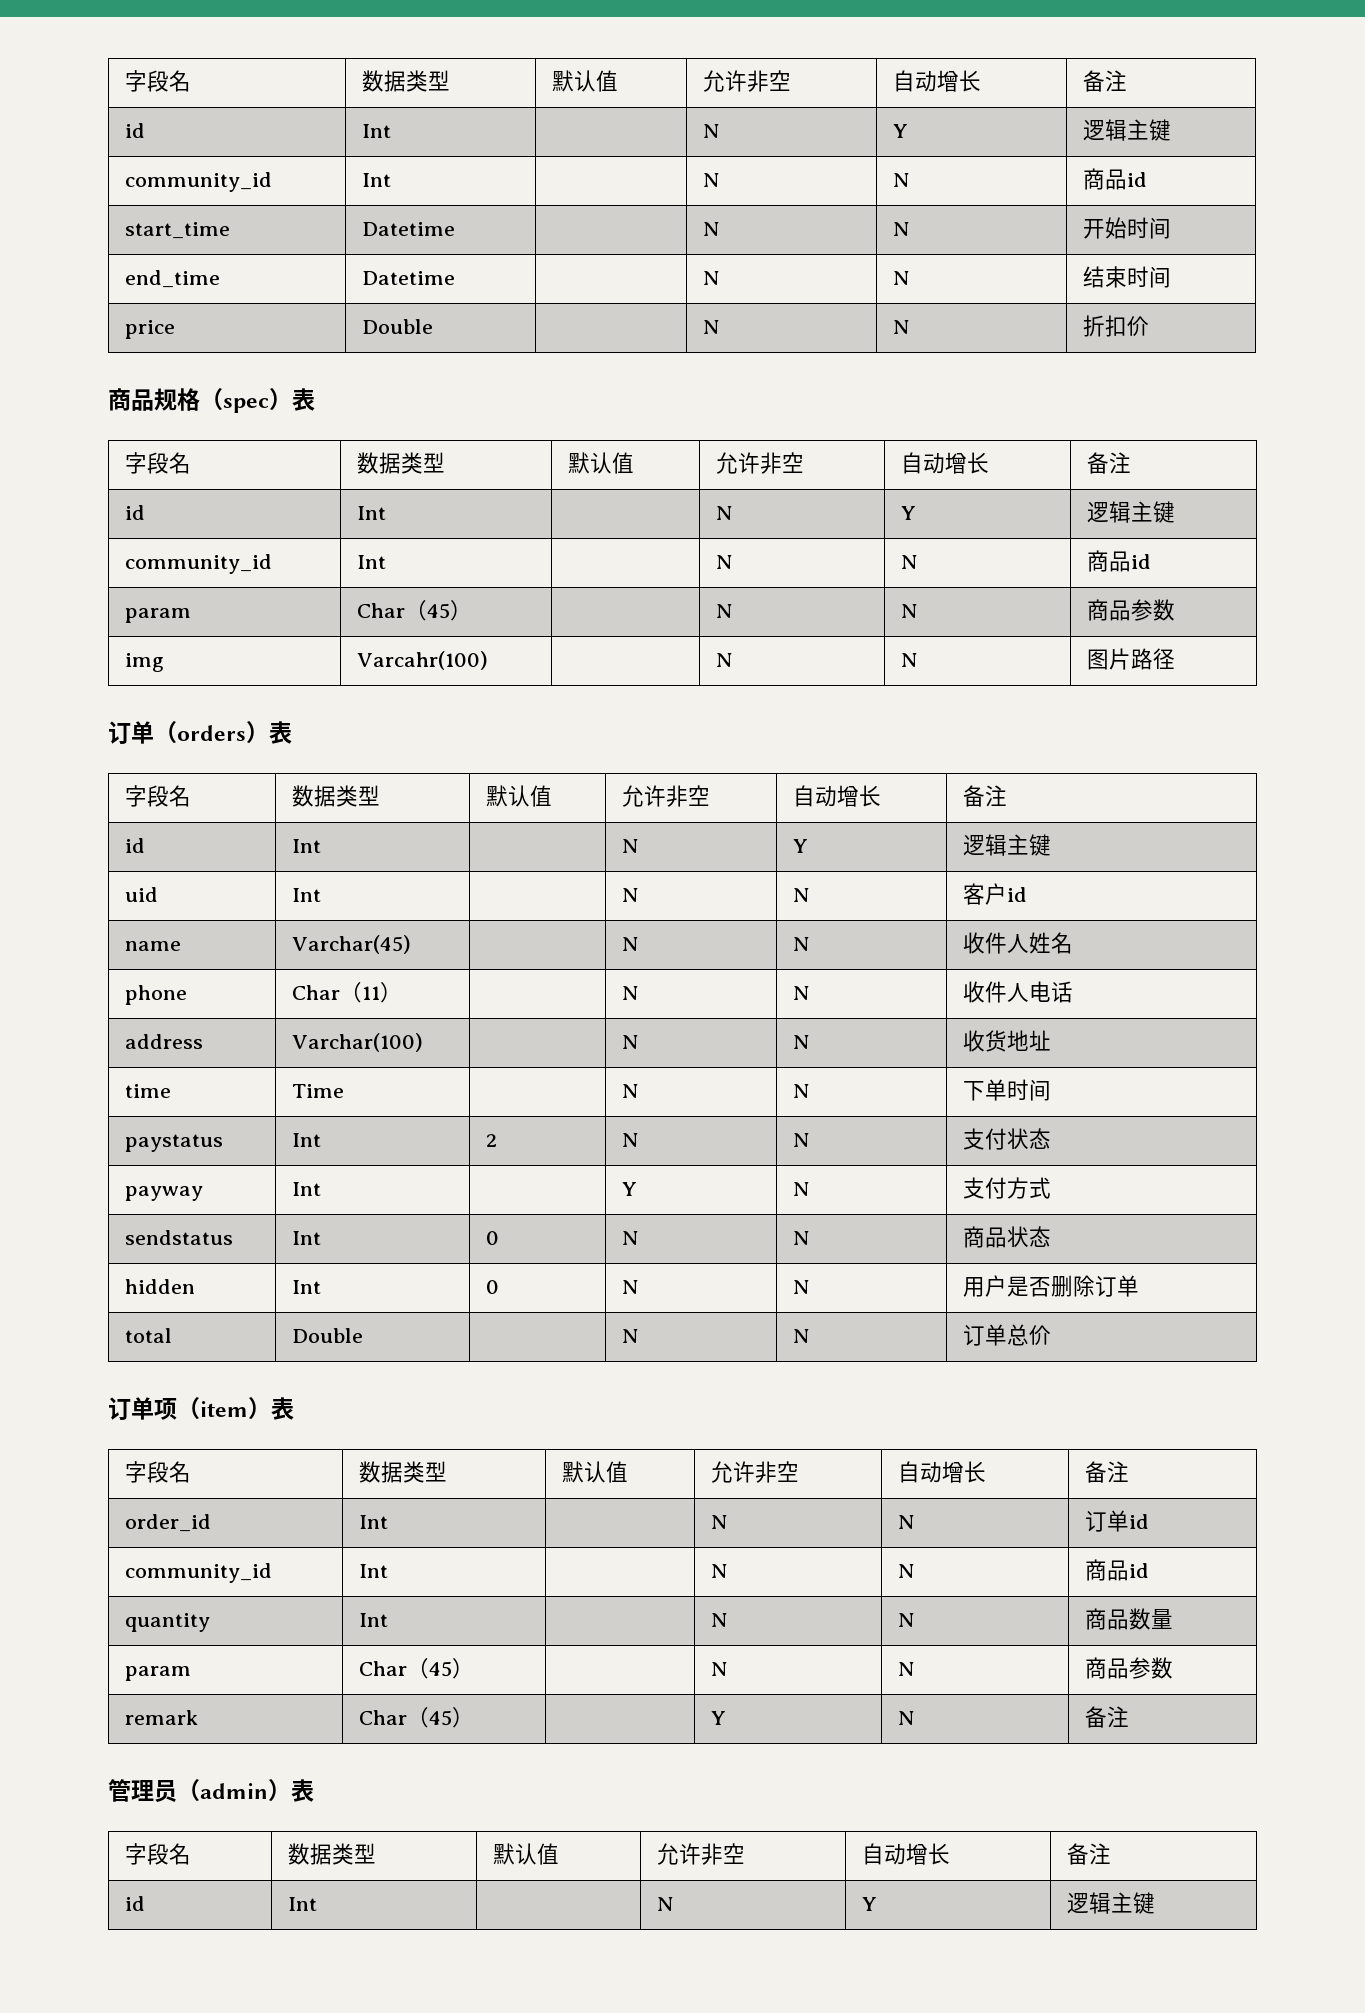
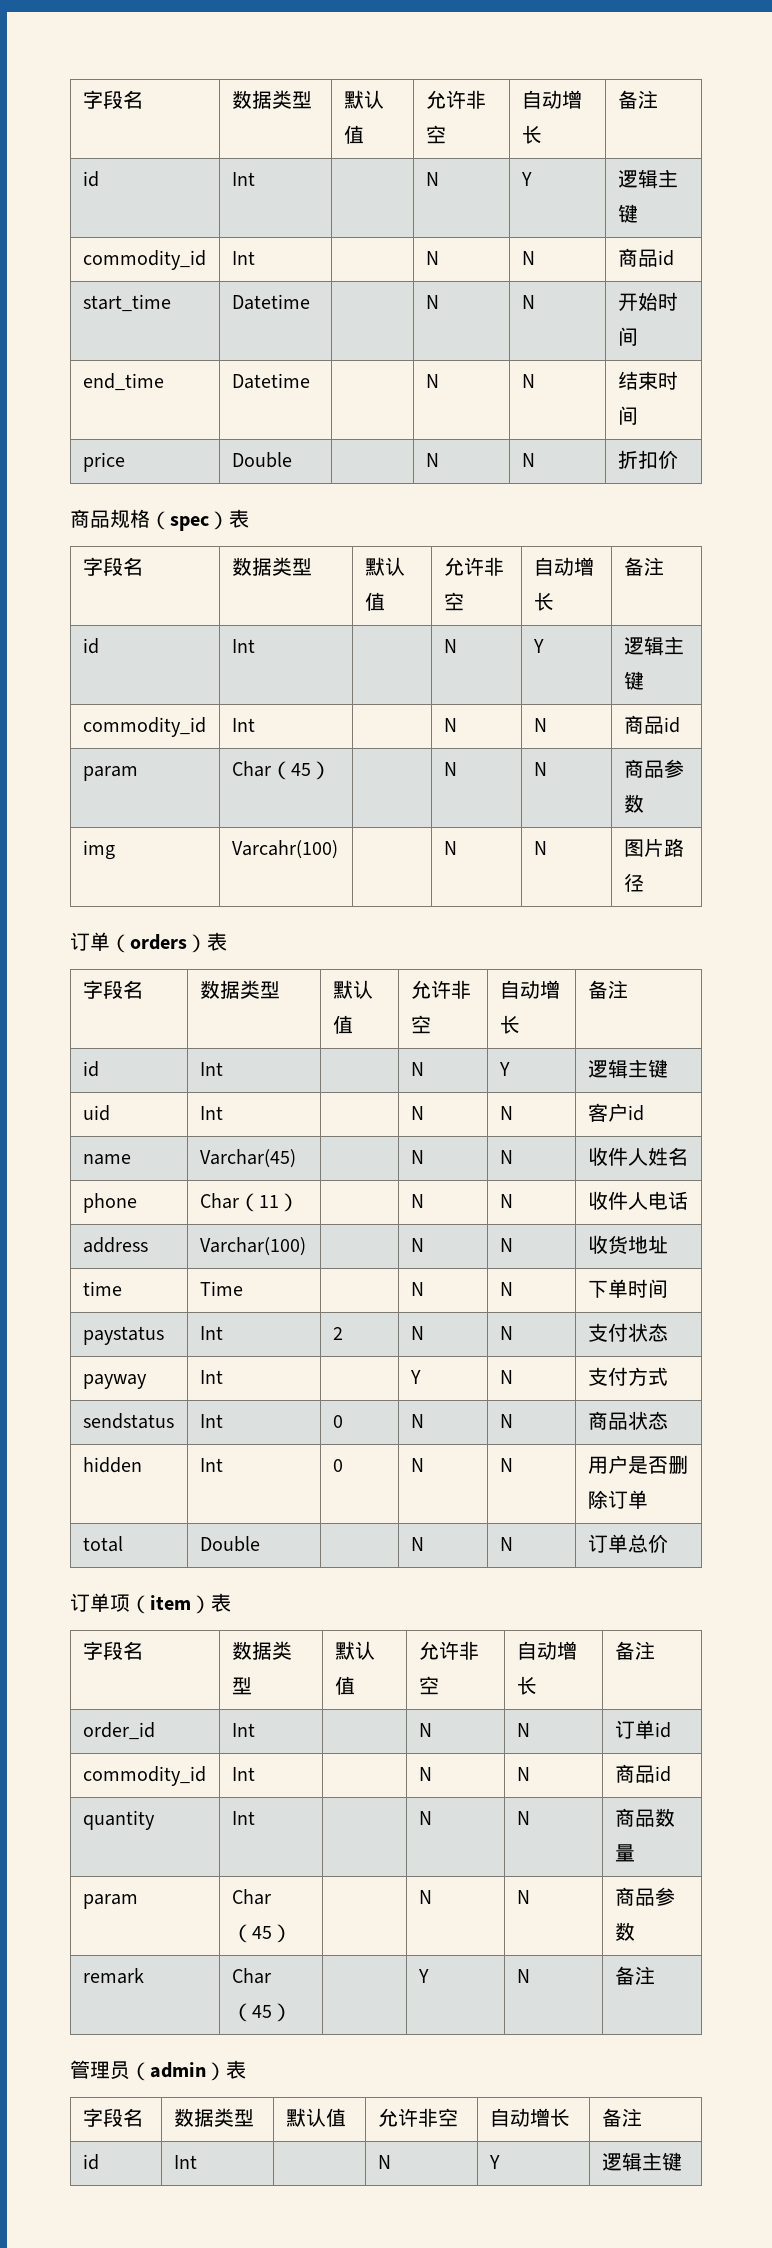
[124,172,272,192] community_id -> [82,250,206,270] commodity_id
[124,554,272,574] community_id -> [82,717,206,737] commodity_id
[124,1563,272,1583] community_id -> [82,1766,206,1786] commodity_id

